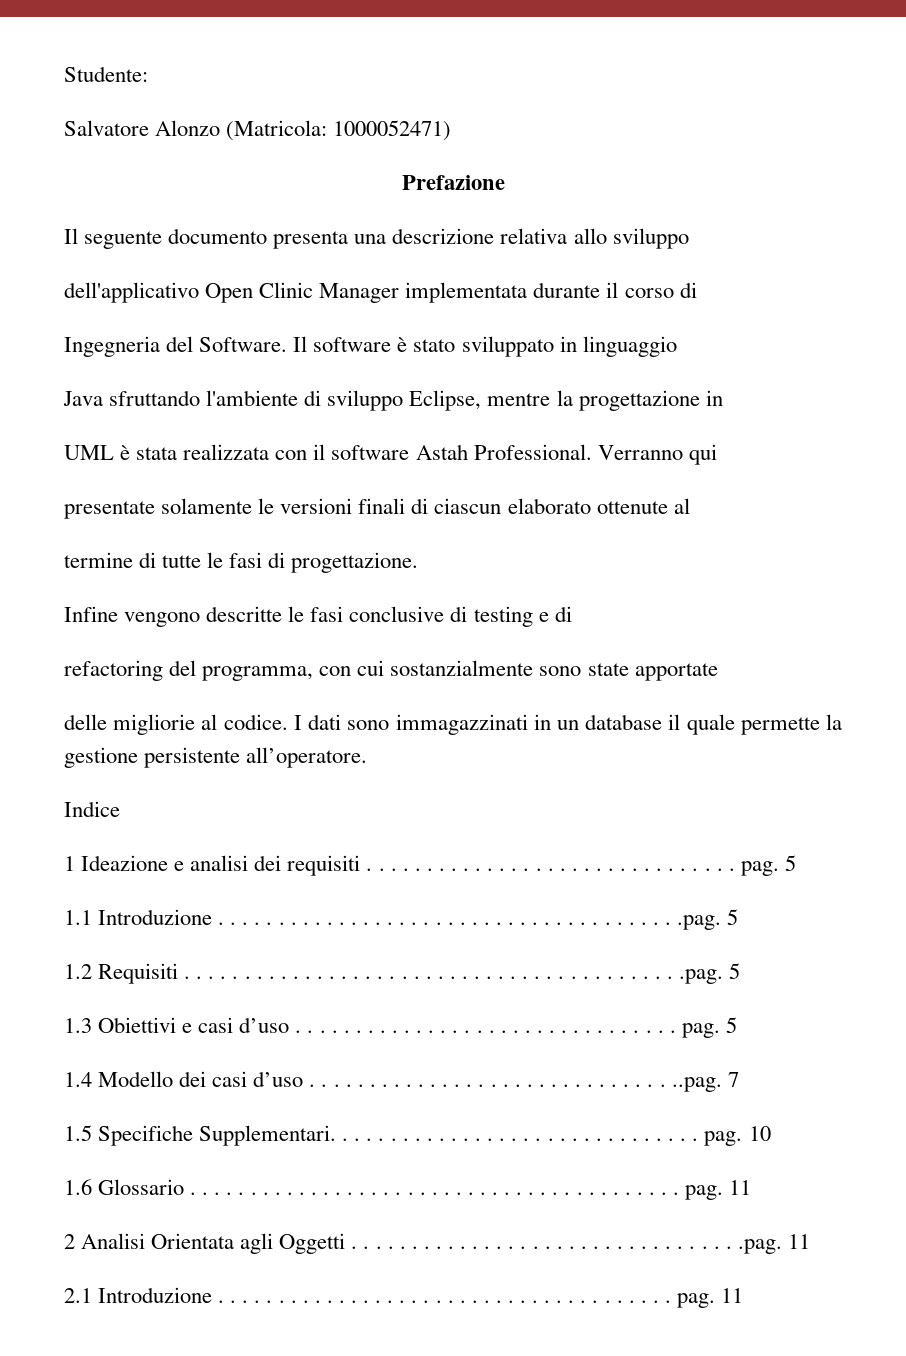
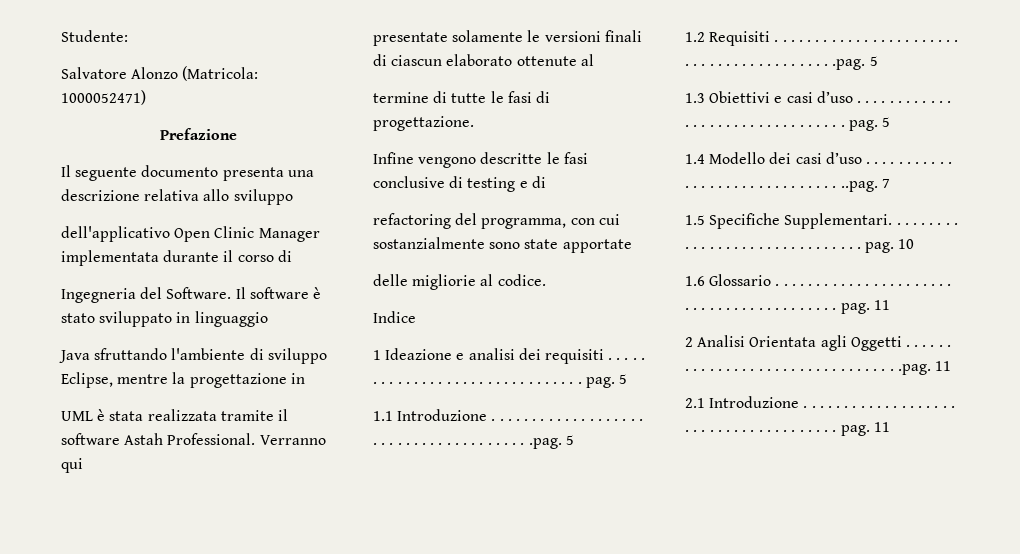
[275,450,308,460] con -> [220,410,274,421] tramite
[293,714,842,735] [64,747,368,768] I dati sono immagazzinati in un database il quale permette la gestione persistente all’operatore. -> (546, 280) none

